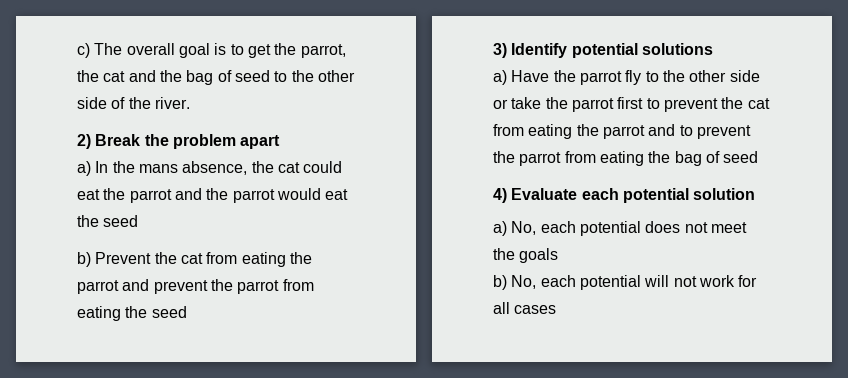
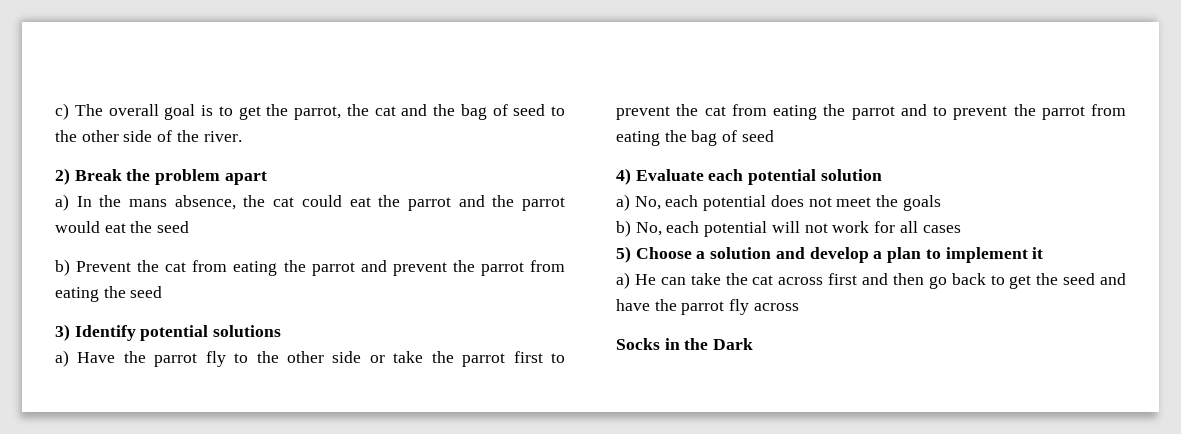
(557, 309) none -> [616,246,1044,263] [616,272,1126,289] [616,299,799,315] [616,338,754,350] // 5) Choose a solution and develop a plan to implement it // a) He can take the cat across first and then go back to get the seed and have the parrot fly across // Socks in the Dark

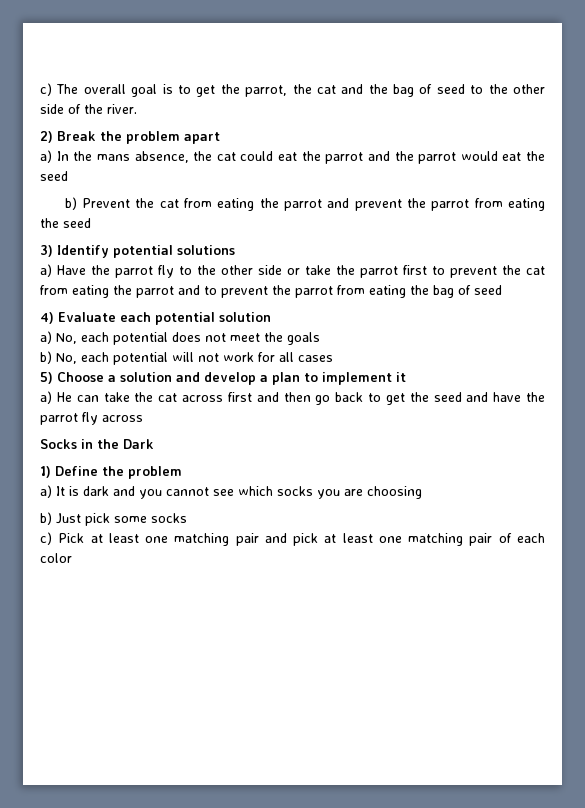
(754, 344) none -> [40,466,182,479] [40,485,422,499] [40,512,187,526] [40,532,545,546] [40,553,72,563] // 1) Define the problem // a) It is dark and you cannot see which socks you are choosing // b) Just pick some socks // c) Pick at least one matching pair and pick at least one matching pair of each color

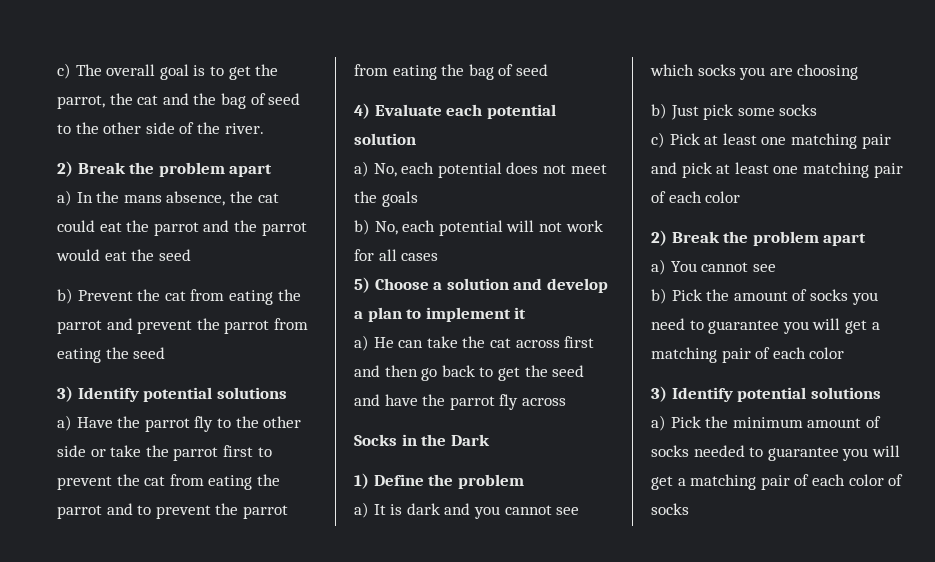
(72, 558) none -> [651,230,867,246] [651,259,776,275] [651,288,878,305] [651,318,880,334] [651,347,845,363] [651,386,881,402] [651,415,881,431] [651,445,900,461] [651,474,904,490] [651,503,689,515] // 2) Break the problem apart // a) You cannot see // b) Pick the amount of socks you need to guarantee you will get a matching pair of each color // 3) Identify potential solutions // a) Pick the minimum amount of socks needed to guarantee you will get a matching pair of each color of socks

